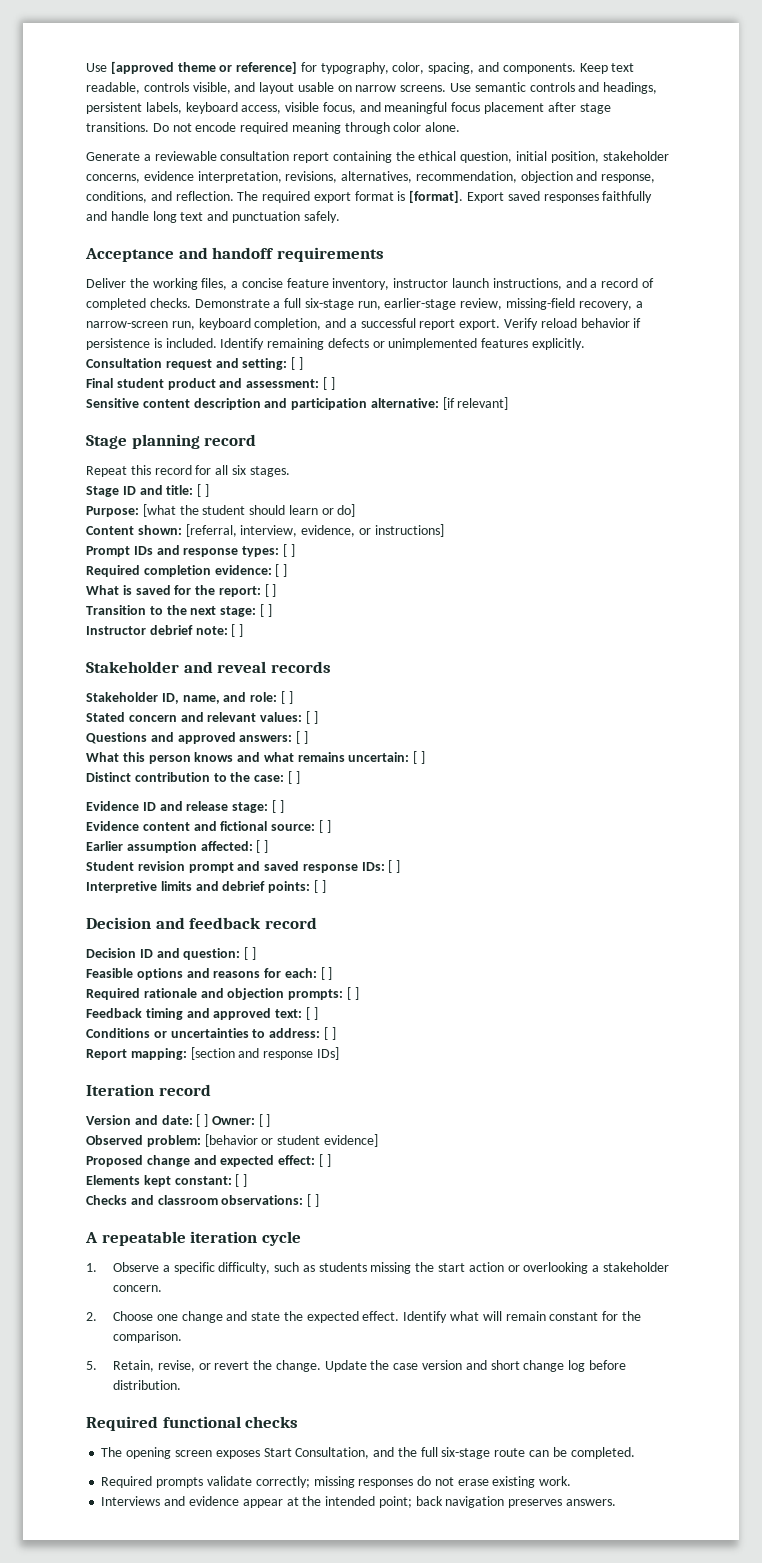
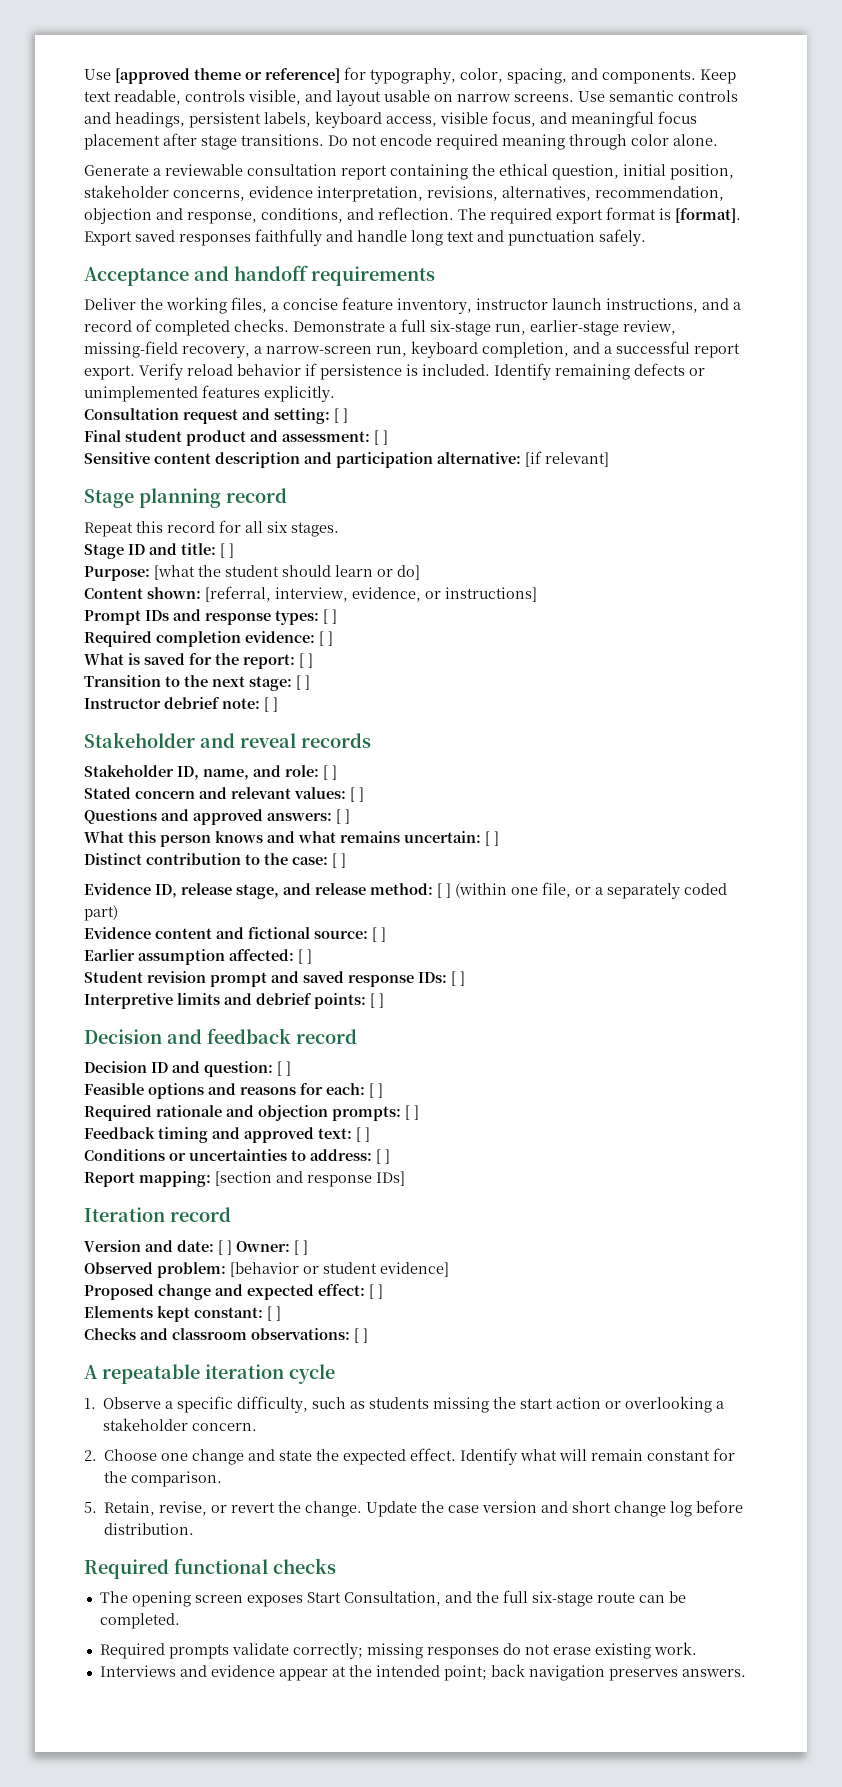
[142,802,156,811] ID -> [155,883,279,899] ID, release stage,
[232,800,284,813] stage: [ ] -> [370,882,727,899] [84,905,118,921] method: [ ] (within one file, or a separately coded part)

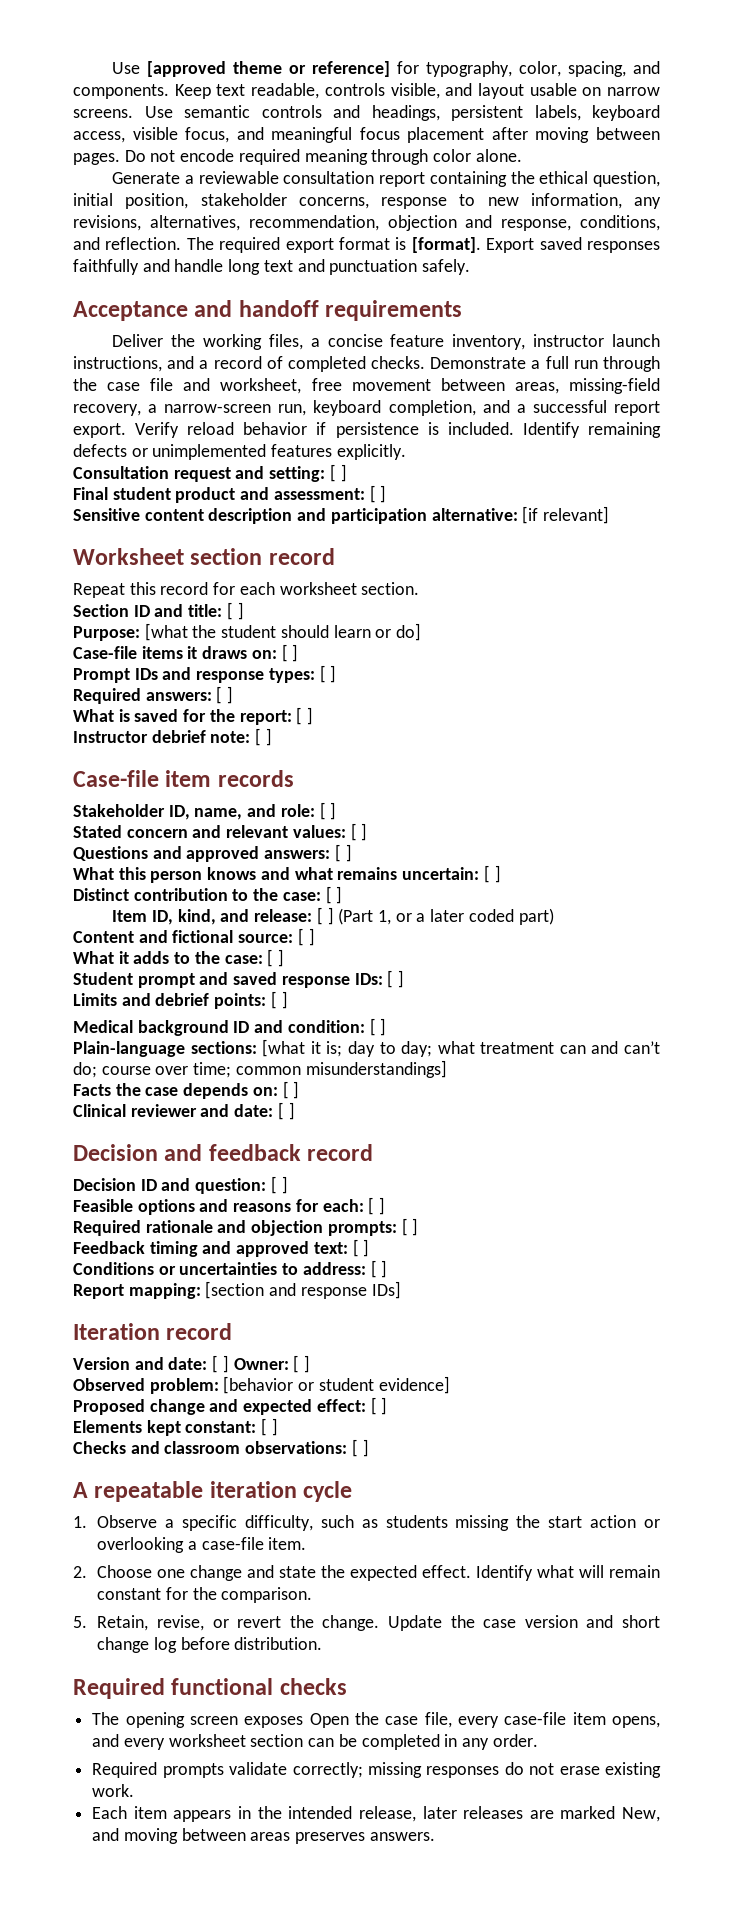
[201,134,324,150] stage transitions. -> [535,127,660,143] [73,153,120,165] moving between pages.
[249,186,423,202] evidence interpretation, -> [381,193,661,209] response to new information, any
[430,320,676,336] six-stage run, earlier-stage review, -> [573,356,660,372] [73,378,559,394] run through the case file and worksheet, free movement between areas,
[84,488,221,508] Stage planning -> [73,548,263,565] Worksheet section
[245,521,339,537] [84,544,124,559] all six stages. // Stage -> [239,582,420,595] [73,604,129,617] each worksheet section. // Section
[84,586,537,602] Content shown: [referral, interview, evidence, or instructions] -> [73,644,299,662] Case-file items it draws on: [ ]
[156,631,315,647] completion evidence: -> [145,692,212,701] answers:
[84,675,310,691] // Transition to the next stage: [ ] -> (314, 716) none
[84,732,296,748] Stakeholder and reveal -> [73,770,212,787] Case-file item
[84,882,571,899] Evidence ID, release stage, and release method: [ ] (within one file, -> [112,907,391,925] Item ID, kind, and release: [ ] (Part 1,
[607,883,680,899] separately -> [430,909,465,922] later
[84,927,212,939] Evidence content -> [73,931,134,943] Content
[84,949,294,965] Earlier assumption affected: -> [73,951,263,964] What it adds to the case:
[147,971,206,983] revision -> (133, 978) none
[84,993,220,1009] Interpretive limits -> [73,993,117,1006] Limits
(384, 1000) none -> [73,1018,387,1036] [73,1039,660,1057] [73,1060,447,1078] [73,1081,300,1099] [73,1102,295,1120] // Medical background ID and condition: [ ] // Plain-language sections: [what it is; day to day; what treatment can and can’t do; course over time; common misunderstandings] // Facts the case depends on: [ ] // Clinical reviewer and date: [ ]
[103,1418,258,1431] stakeholder concern. -> [201,1537,307,1550] case-file item.
[306,1590,686,1607] [99,1613,180,1629] Start Consultation, and the full six-stage route can be completed. -> [309,1712,660,1728] [92,1734,538,1750] Open the case file, every case-file item opens, and every worksheet section can be completed in any order.
[99,1664,605,1681] Interviews and evidence appear at the intended point; back navigation -> [92,1806,661,1822] [92,1828,291,1844] Each item appears in the intended release, later releases are marked New, and moving between areas

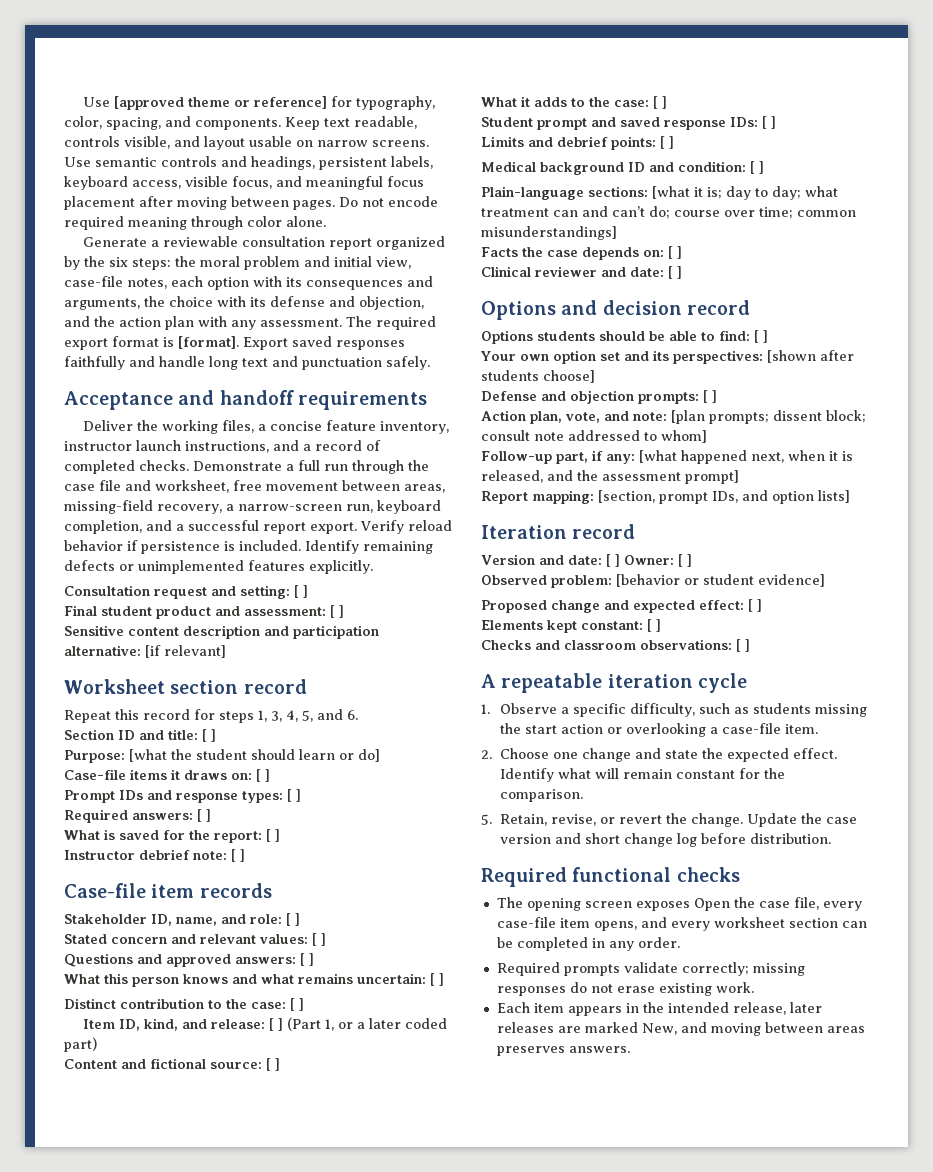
[429,171,660,187] [73,193,661,209] [73,215,660,231] [73,237,182,250] containing the ethical question, initial position, stakeholder concerns, response to new information, any revisions, alternatives, recommendation, objection and response, conditions, and reflection. -> [376,236,446,250] [64,256,411,270] [64,276,433,290] [64,296,424,310] [64,316,342,330] organized by the six steps: the moral problem and initial view, case-file notes, each option with its consequences and arguments, the choice with its defense and objection, and the action plan with any assessment.
[239,582,420,595] each worksheet section. -> [219,709,358,723] steps 1, 3, 4, 5, and 6.
[73,1144,374,1161] [73,1176,288,1194] [73,1197,386,1215] [73,1220,213,1236] Decision and feedback record // Decision ID and question: [ ] // Feasible options and reasons for each: [ ] // Required rationale -> [481,300,750,320] [481,330,768,344] [481,350,854,364] [481,370,595,383] [481,391,537,401] Options and decision record // Options students should be able to find: [ ] // Your own option set and its perspectives: [shown after students choose] // Defense
[73,1239,370,1257] [73,1260,388,1278] [73,1281,401,1299] Feedback timing and approved text: [ ] // Conditions or uncertainties to address: [ ] // Report mapping: [section and response IDs] -> [481,410,866,424] [481,430,707,443] [481,450,853,464] [481,470,739,484] [481,490,850,504] Action plan, vote, and note: [plan prompts; dissent block; consult note addressed to whom] // Follow-up part, if any: [what happened next, when it is released, and the assessment prompt] // Report mapping: [section, prompt IDs, and option lists]

